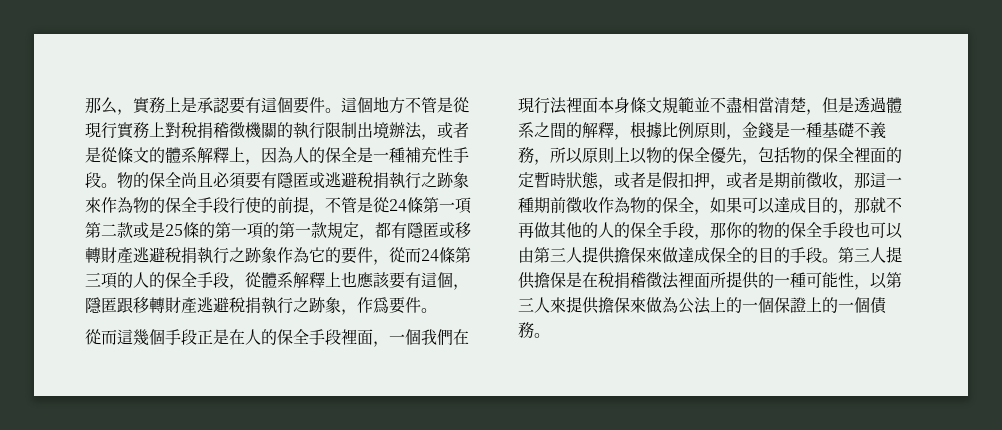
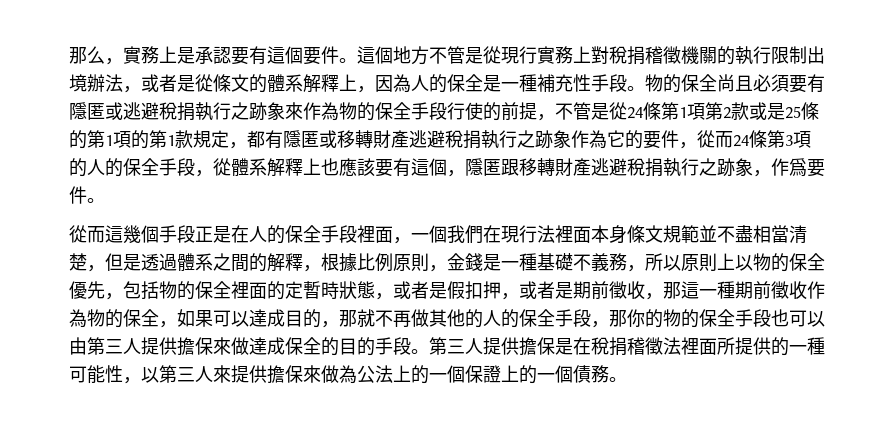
[439,197,471,214] [85,222,117,238] 一項第二 -> [679,102,731,120] 1項第2
[231,222,311,239] 一項的第一 -> [105,130,175,149] 1項的第1
[85,272,101,287] 三 -> [785,135,793,146] 3

